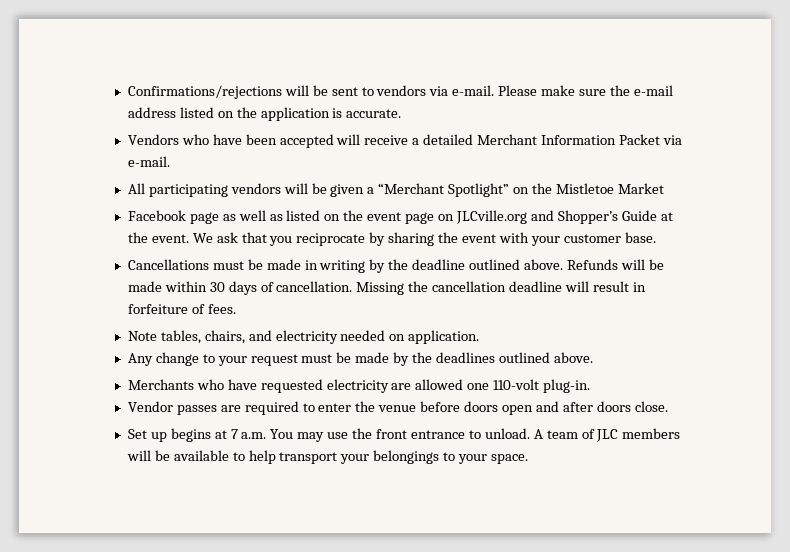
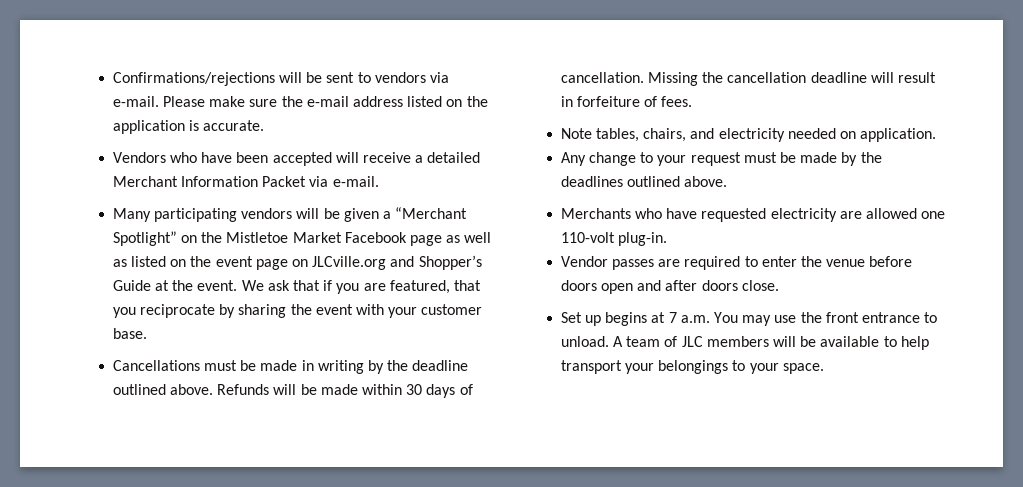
[127,183,145,194] All -> [112,208,151,222] Many
(664, 188) // -> (342, 237) none
(267, 237) none -> [323,280,481,294] if you are featured, that

